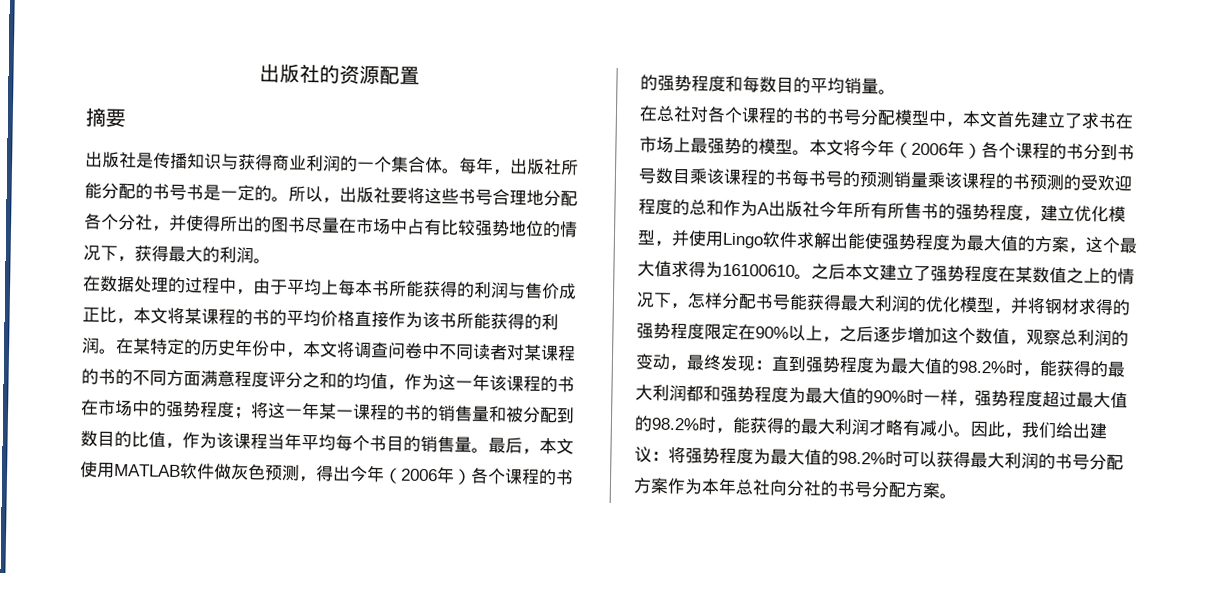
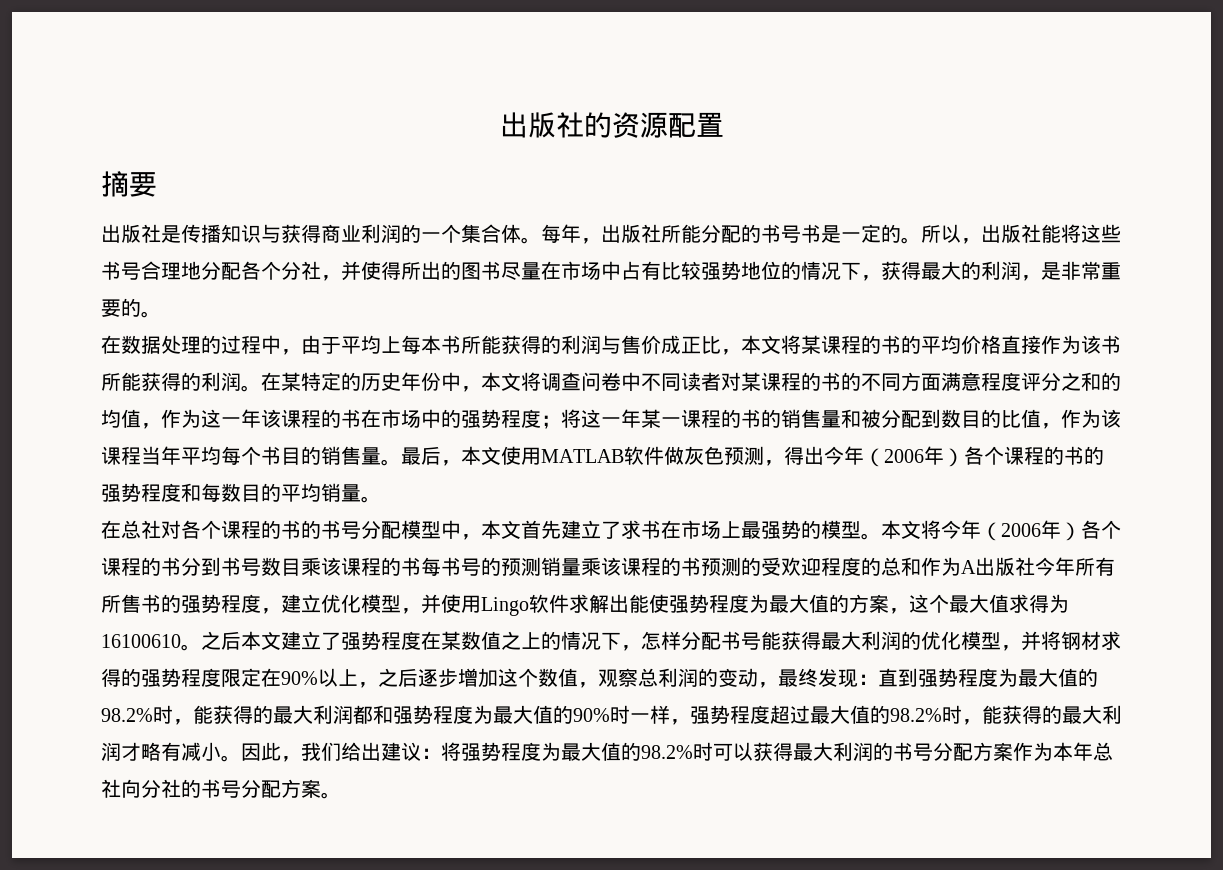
[390,187,408,204] 要 -> [1041,224,1061,243] 能
(254, 255) none -> [1021,261,1121,281] [101,298,141,317] ，是非常重要的

